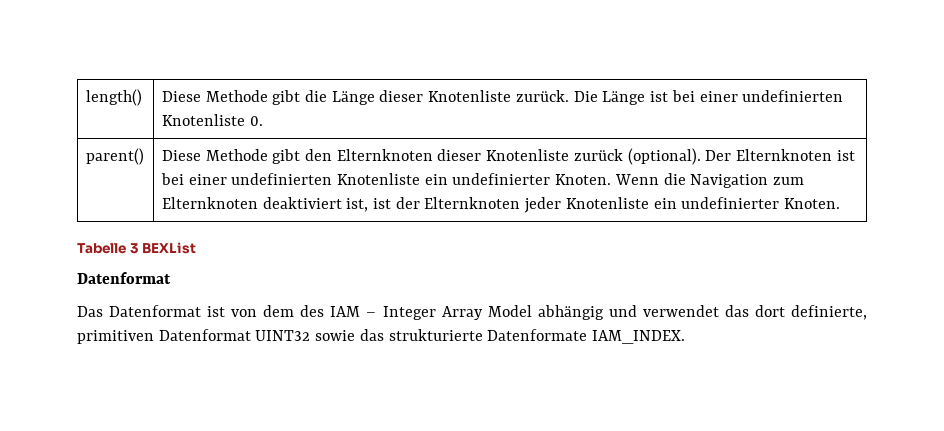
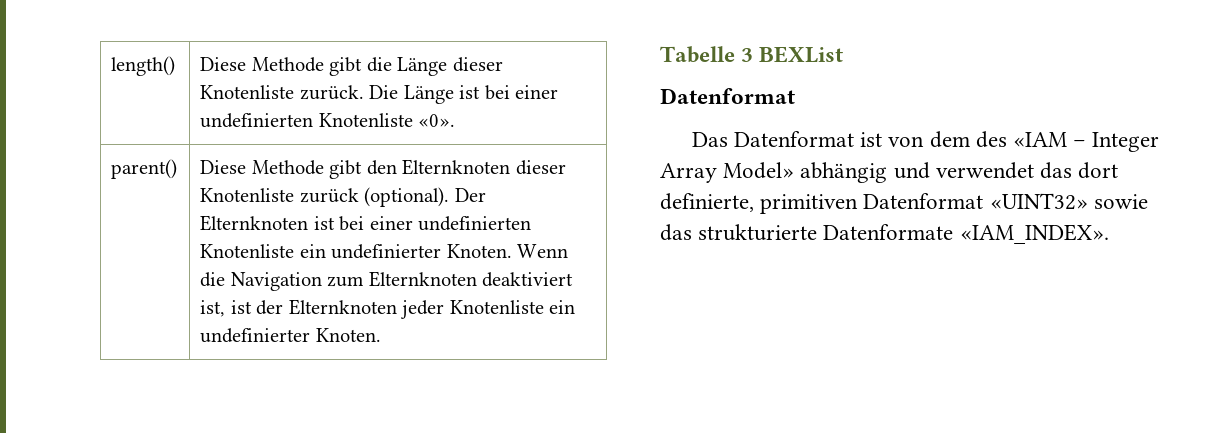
[249,116,263,126] 0. -> [418,114,456,127] «0».
[330,306,361,317] IAM -> [1012,132,1067,147] «IAM
[487,305,532,317] Model -> [723,162,795,179] Model»
[255,330,311,341] UINT32 -> [989,193,1088,210] «UINT32»
[592,330,686,344] IAM_INDEX. -> [959,224,1109,244] «IAM_INDEX».

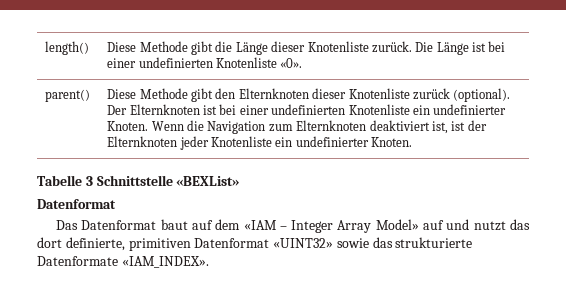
[759,46,844,63] BEXList -> [96,175,240,186] Schnittstelle «BEXList»
[860,131,1007,148] ist von dem des -> [160,219,241,230] baut auf dem
[800,162,1034,183] abhängig und verwendet -> [423,219,506,231] auf und nutzt

